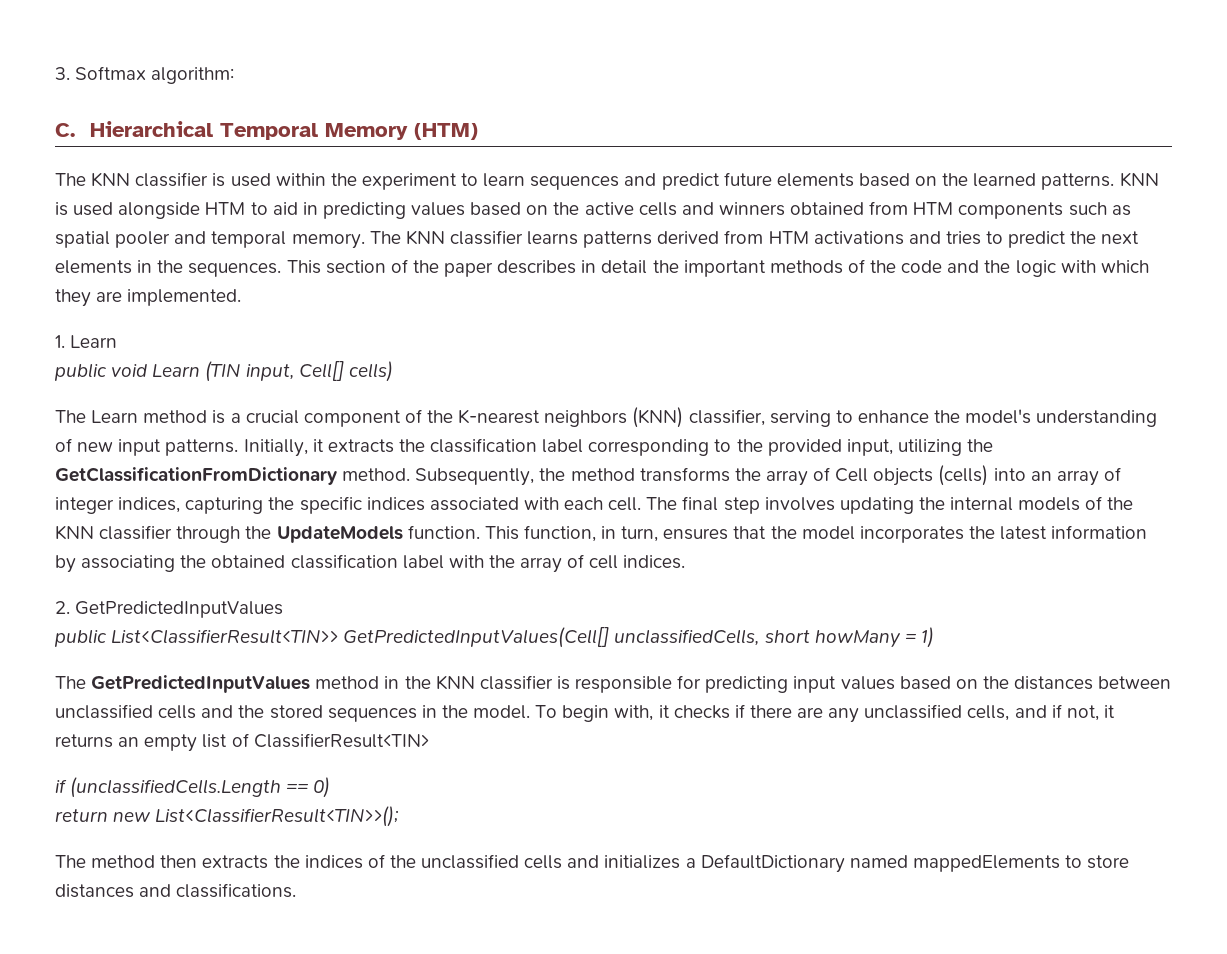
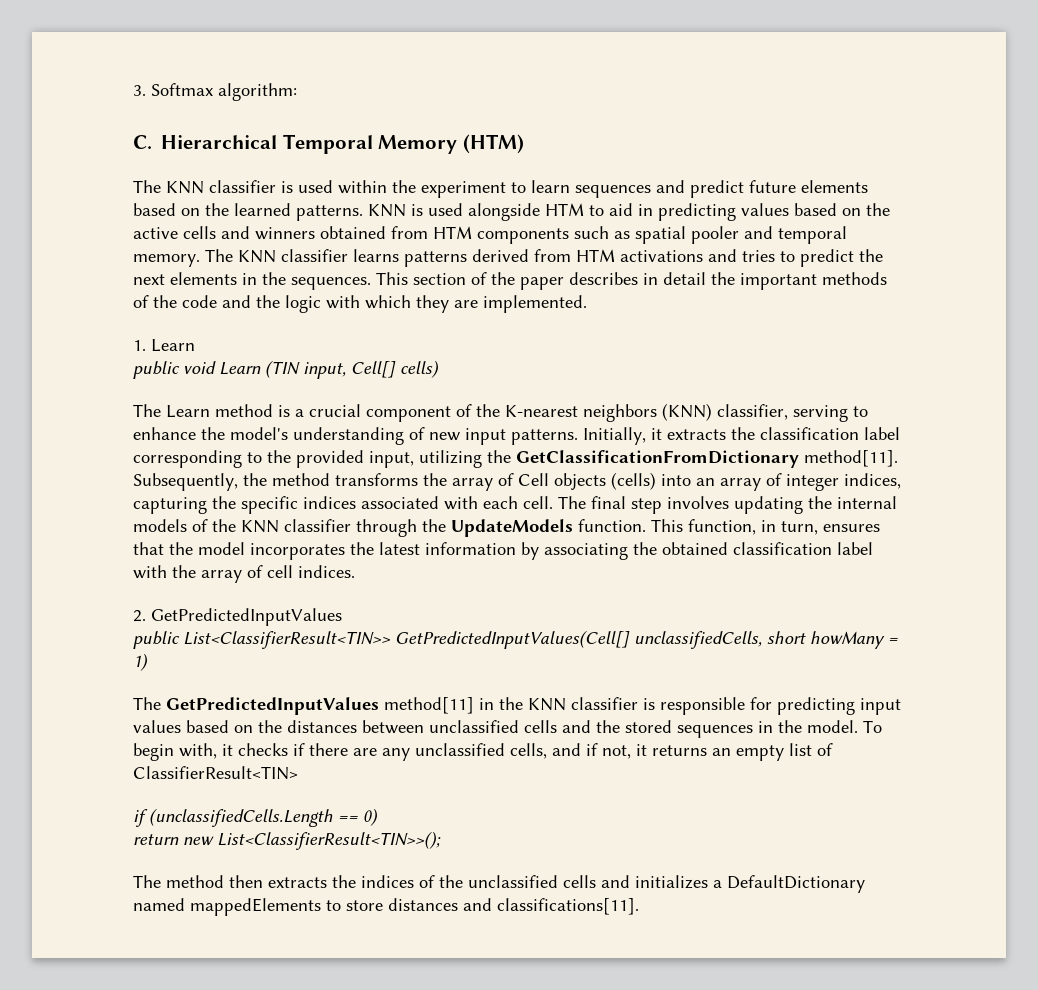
[342,468,411,481] method. -> [804,450,898,467] method[11].
[315,676,380,689] method -> [384,697,474,714] method[11]
[176,883,297,898] classifications. -> [497,898,639,915] classifications[11].

